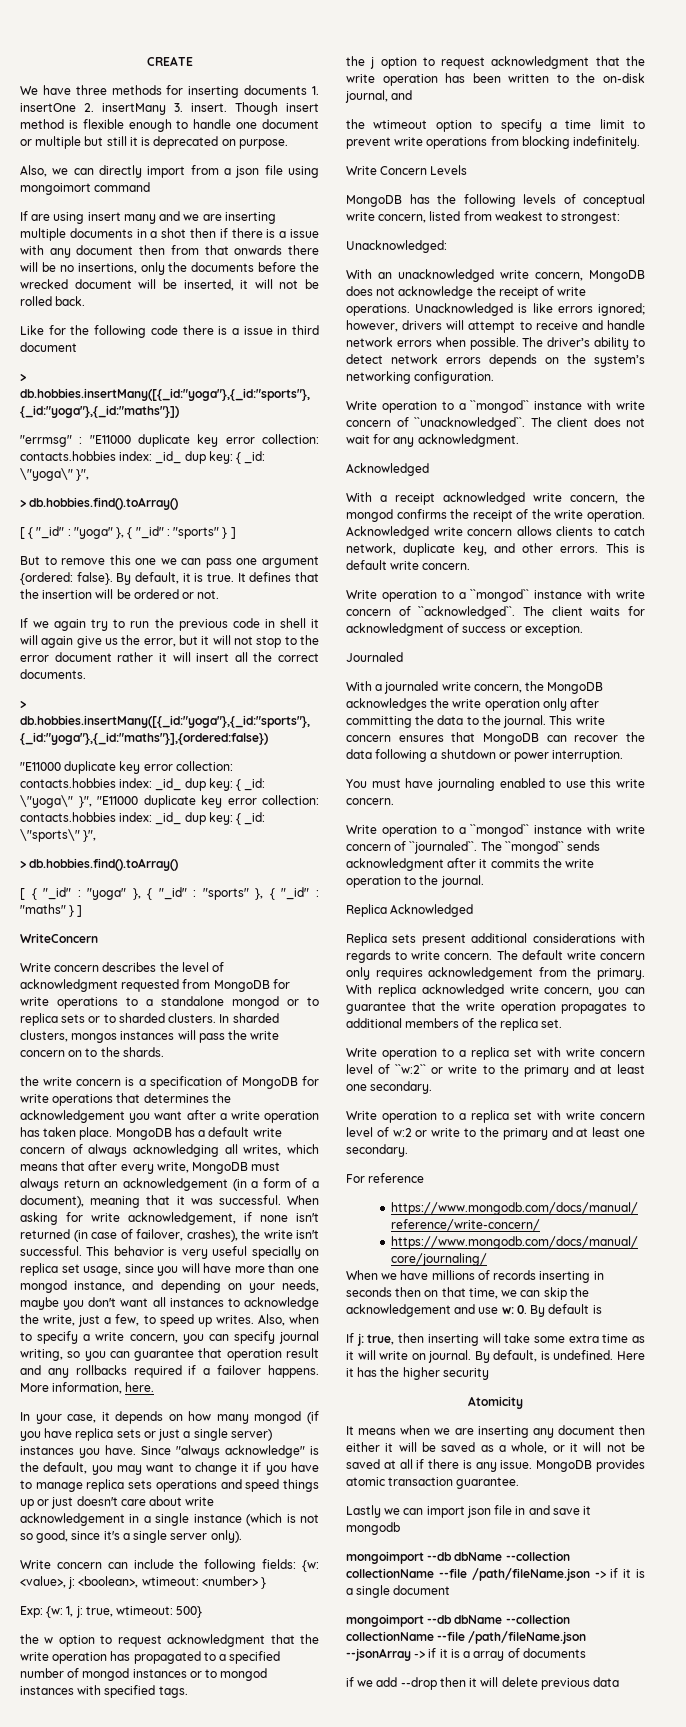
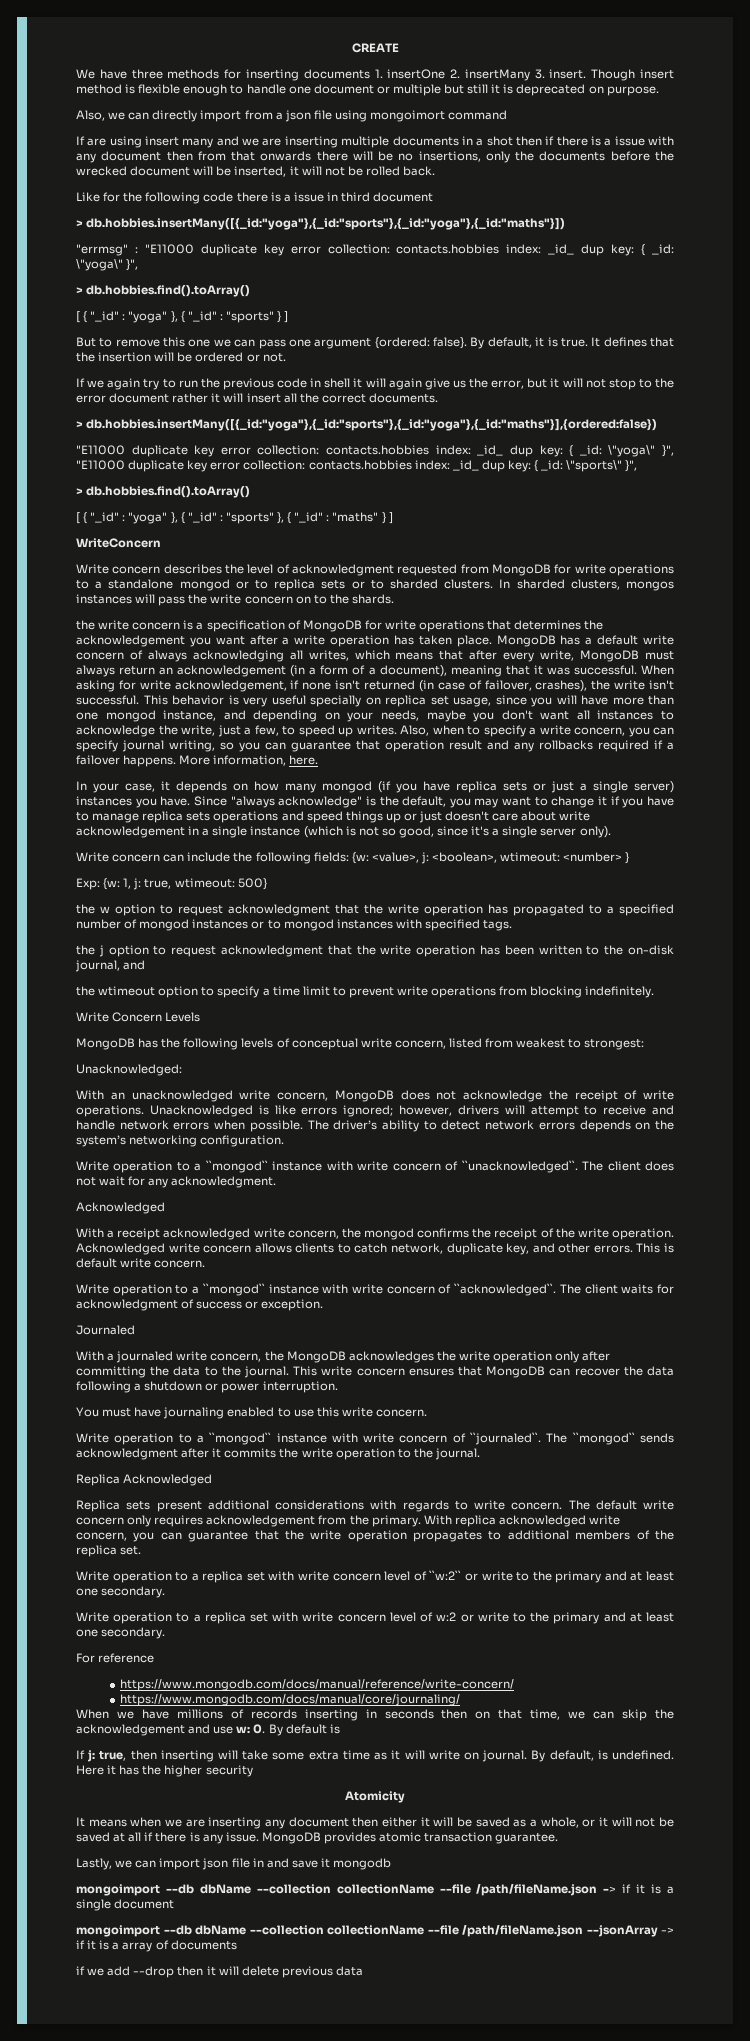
[346,1505,381,1518] Lastly -> [76,1858,112,1870] Lastly,

